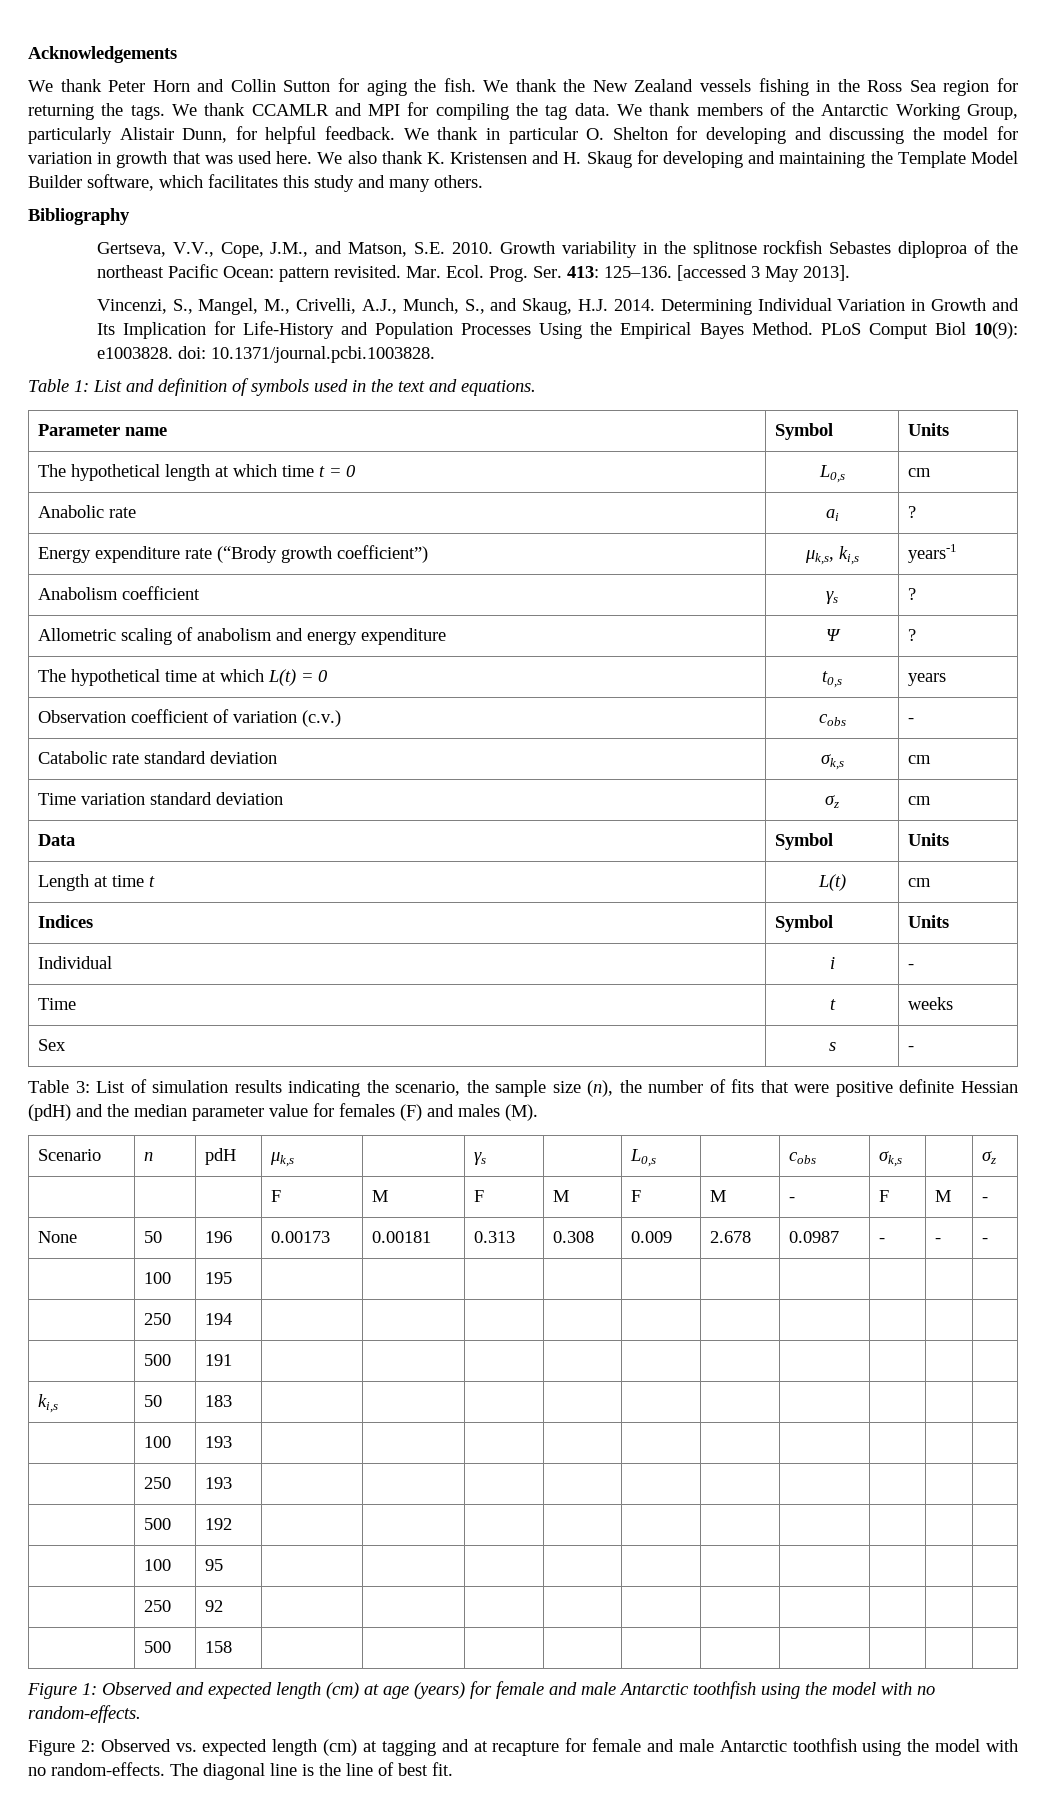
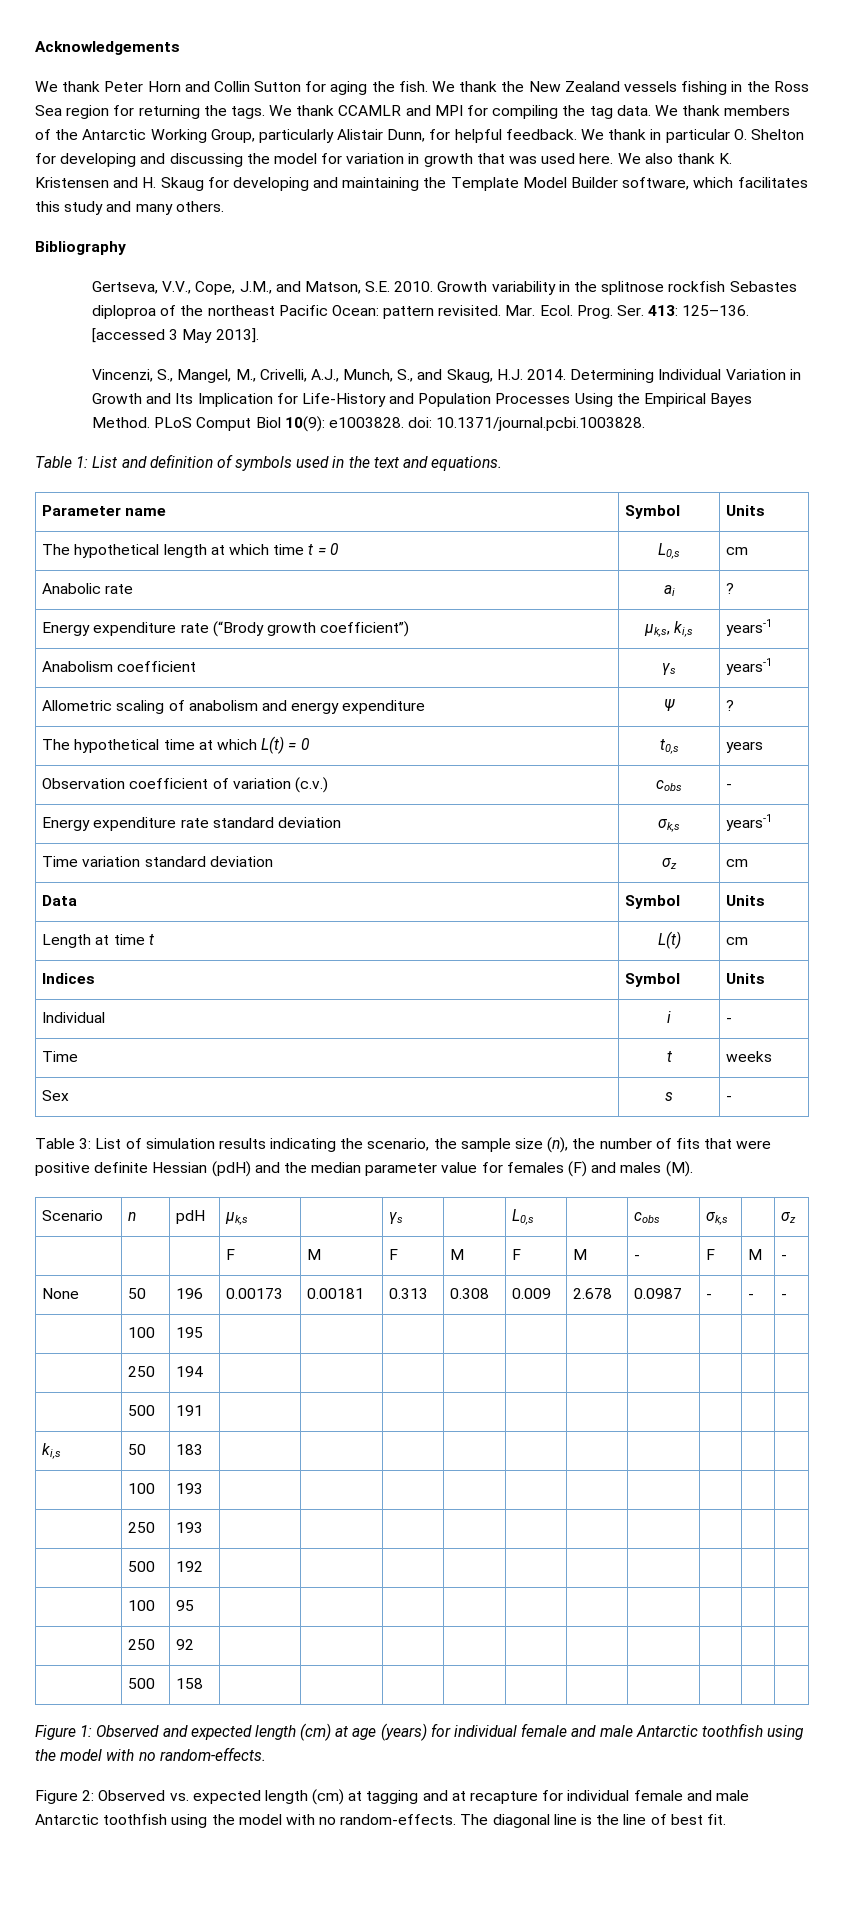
[908,588,917,600] ? -> [726,658,773,675] years-1
[38,751,108,764] Catabolic -> [42,817,177,831] Energy expenditure
[908,755,932,764] cm -> [726,814,773,831] years-1
(492, 1690) none -> [454,1725,518,1737] individual
(587, 1745) none -> [567,1790,630,1801] individual

